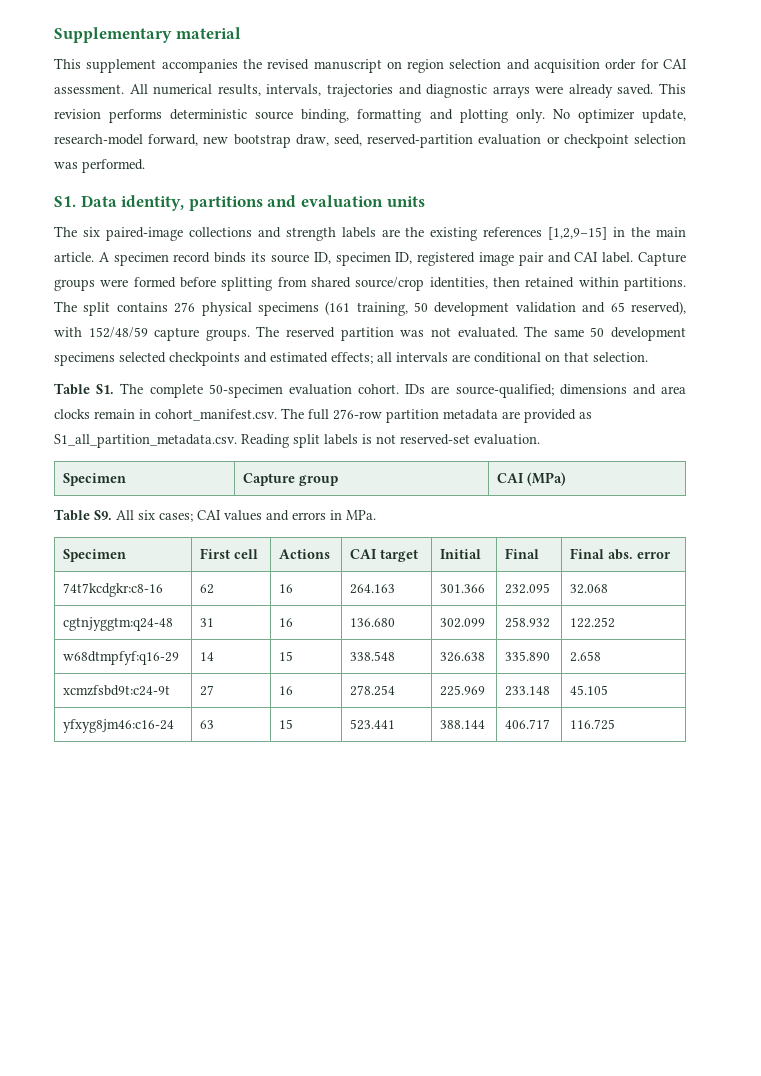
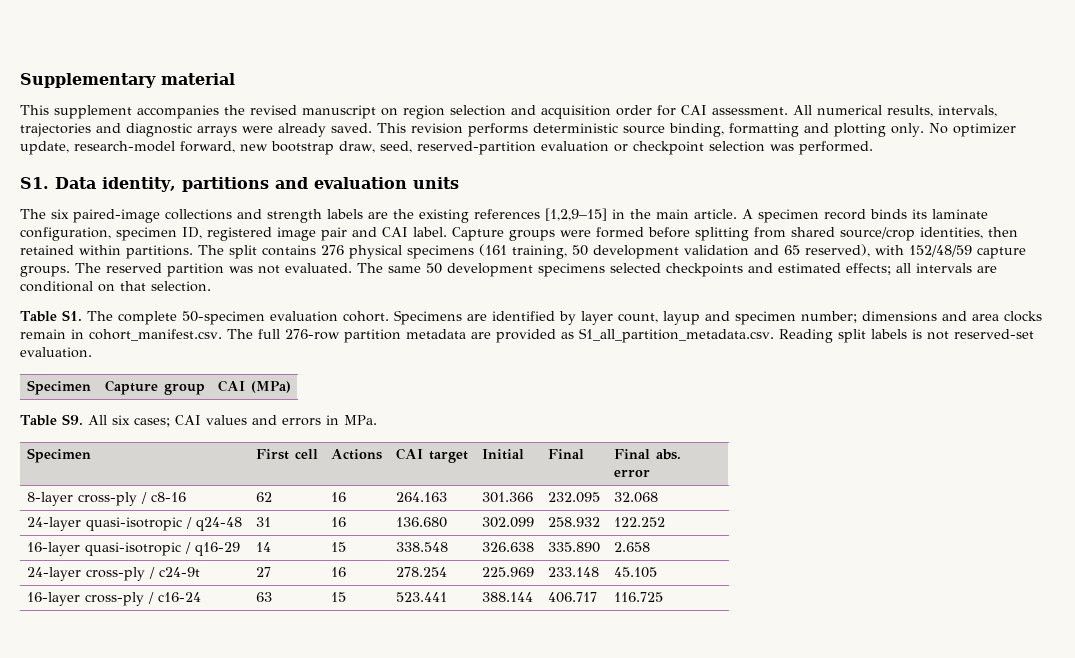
[270,252,331,264] source ID, -> [932,209,988,219] [20,227,111,241] laminate configuration,
[405,384,554,398] IDs are source-qualified; -> [393,310,857,325] Specimens are identified by layer count, layup and specimen number;
[62,583,163,597] 74t7kcdgkr:c8-16 -> [26,492,186,506] 8-layer cross-ply / c8-16
[62,617,173,631] cgtnjyggtm:q24-48 -> [26,517,242,531] 24-layer quasi-isotropic / q24-48
[62,651,179,665] w68dtmpfyf:q16-29 -> [26,542,240,556] 16-layer quasi-isotropic / q16-29
[62,685,170,696] xcmzfsbd9t:c24-9t -> [26,567,200,581] 24-layer cross-ply / c24-9t
[62,719,174,733] yfxyg8jm46:c16-24 -> [26,592,201,606] 16-layer cross-ply / c16-24

